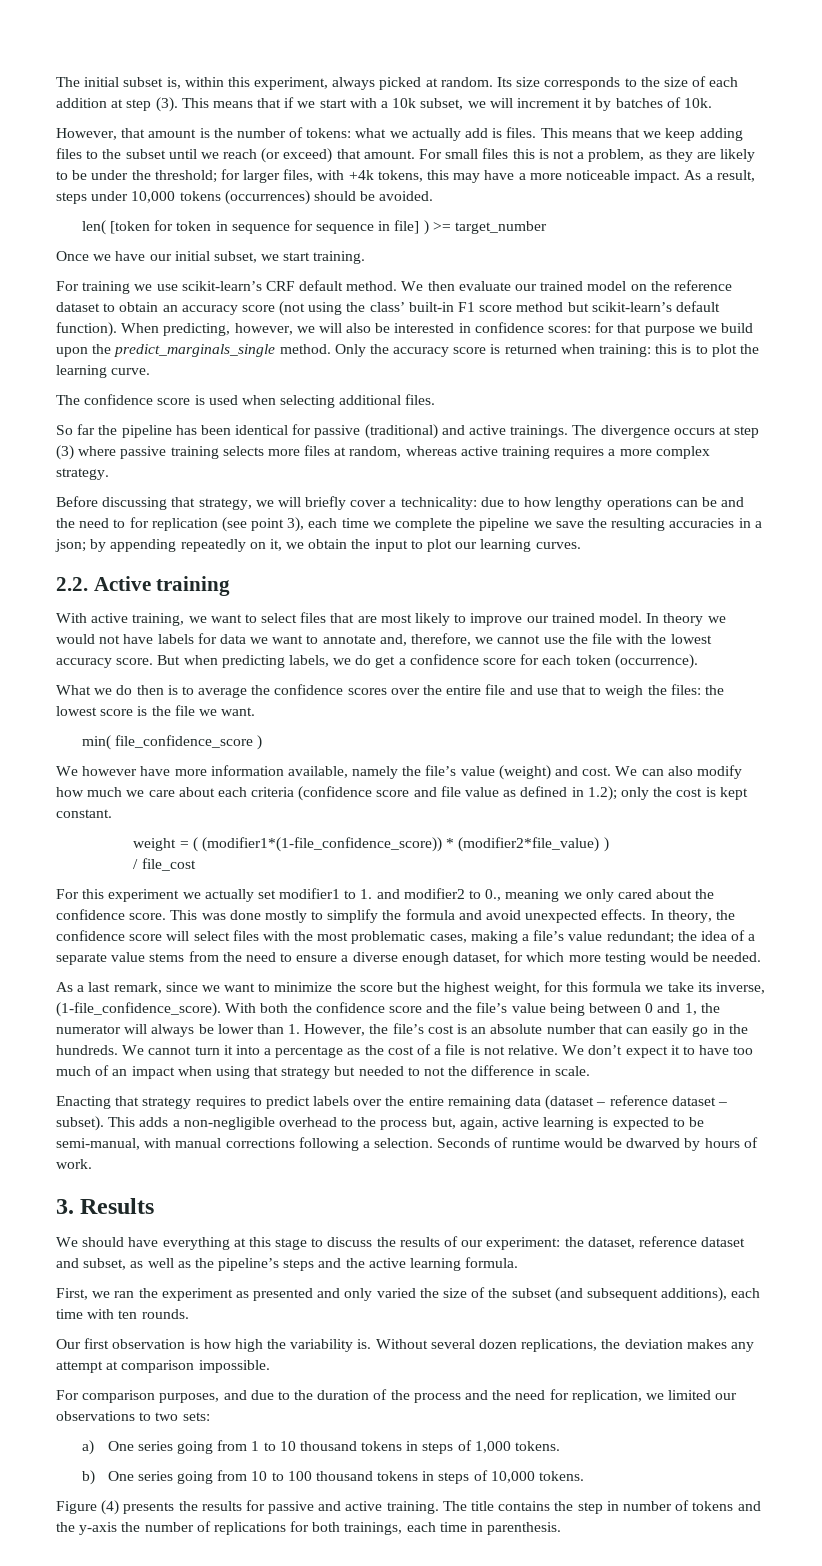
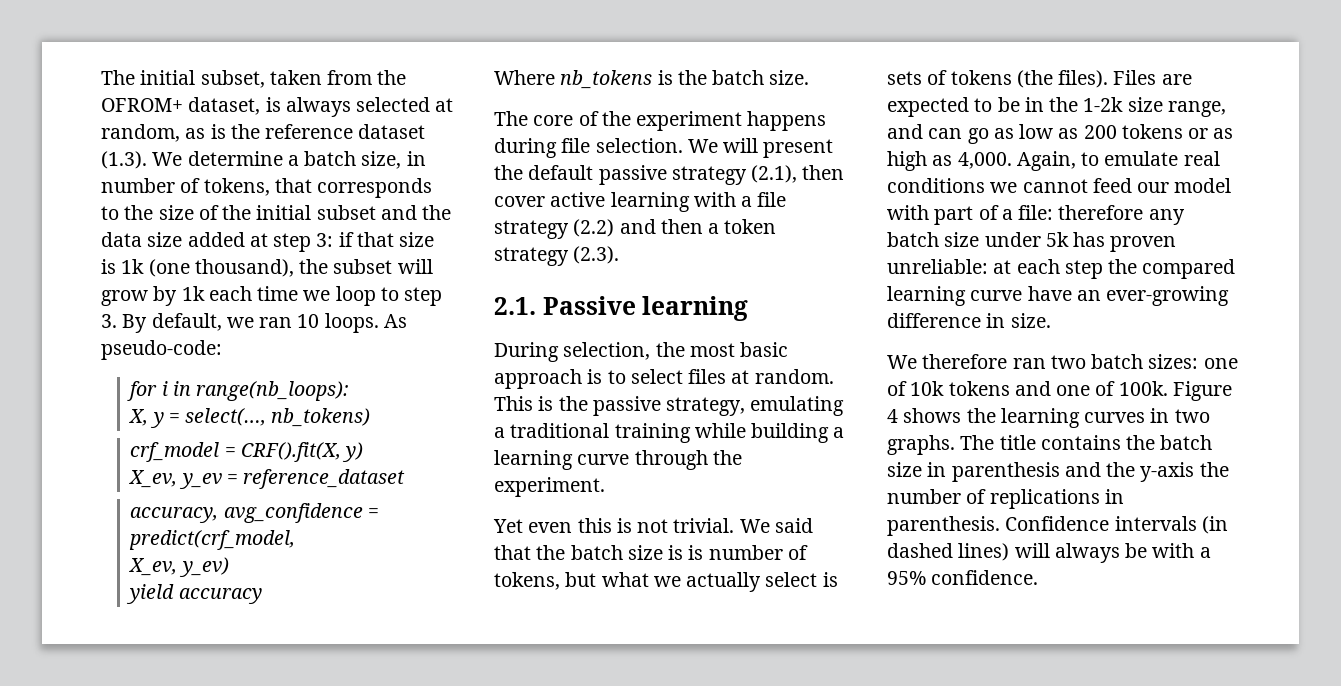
[123,77,541,90] subset is, within this experiment, always picked at random. Its size -> [200,70,407,88] [101,97,454,117] [101,124,426,142] [101,151,426,169] [101,178,312,196] subset, taken from the OFROM+ dataset, is always selected at random, as is the reference dataset (1.3). We determine a batch size, in number of tokens, that
[709,77,739,87] [56,97,712,112] [56,127,743,141] [56,148,756,163] [56,169,755,183] [56,190,434,205] [81,220,548,235] [56,251,366,264] [56,280,732,294] [56,301,720,316] [56,322,753,337] [56,344,759,357] [56,365,151,378] [56,394,436,408] [56,424,760,439] [56,445,710,460] [56,468,109,480] [56,496,745,510] [56,517,762,532] [55,539,581,552] [56,576,231,596] [56,612,726,626] [56,633,712,646] [56,654,698,669] [56,684,724,698] [56,705,256,716] [81,735,263,750] [56,765,742,780] [56,786,748,801] [56,809,112,818] [133,837,609,852] [133,858,196,871] [56,888,715,902] [56,909,735,923] [56,930,756,944] [56,951,762,965] [56,981,765,995] [56,1002,720,1017] [56,1023,748,1037] [56,1044,754,1058] [56,1065,590,1079] [56,1095,727,1110] [56,1116,704,1131] [56,1137,758,1151] [56,1159,92,1169] [56,1198,155,1214] [56,1236,746,1250] [56,1257,519,1271] [56,1287,761,1302] [56,1309,189,1319] [56,1338,754,1352] [56,1360,270,1373] [56,1389,738,1403] [56,1411,210,1421] [81,1440,561,1455] [81,1470,585,1485] [56,1500,734,1515] each addition at step (3). This means that if we start with a 10k subset, we will increment it by batches of 10k. // However, that amount is the number of tokens: what we actually add is files. This means that we keep adding files to the subset until we reach (or exceed) that amount. For small files this is not a problem, as they are likely to be under the threshold; for larger files, with +4k tokens, this may have a more noticeable impact. As a result, steps under 10,000 tokens (occurrences) should be avoided. // len( [token for token in sequence for sequence in file] ) >= target_number // Once we have our initial subset, we start training. // For training we use scikit-learn’s CRF default method. We then evaluate our trained model on the reference dataset to obtain an accuracy score (not using the class’ built-in F1 score method but scikit-learn’s default function). When predicting, however, we will also be interested in confidence scores: for that purpose we build upon the predict_marginals_single method. Only the accuracy score is returned when training: this is to plot the learning curve. // The confidence score is used when selecting additional files. // So far the pipeline has been identical for passive (traditional) and active trainings. The divergence occurs at step (3) where passive training selects more files at random, whereas active training requires a more complex strategy. // Before discussing that strategy, we will briefly cover a technicality: due to how lengthy operations can be and the need to for replication (see point 3), each time we complete the pipeline we save the resulting accuracies in a json; by appending repeatedly on it, we obtain the input to plot our learning curves. // 2.2. Active training // With active training, we want to select files that are most likely to improve our trained model. In theory we would not have labels for data we want to annotate and, therefore, we cannot use the file with the lowest accuracy score. But when predicting labels, we do get a confidence score for each token (occurrence). // What we do then is to average the confidence scores over the entire file and use that to weigh the files: the lowest score is the file we want. // min( file_confidence_score ) // We however have more information available, namely the file’s value (weight) and cost. We can also modify how much we care about each criteria (confidence score and file value as defined in 1.2); only the cost is kept constant. // weight = ( (modifier1*(1-file_confidence_score)) * (modifier2*file_value) ) // / file_cost // For this experiment we actually set modifier1 to 1. and modifier2 to 0., meaning we only cared about the confidence score. This was done mostly to simplify the formula and avoid unexpected effects. In theory, the confidence score will select files with the most problematic cases, making a file’s value redundant; the idea of a separate value stems from the need to ensure a diverse enough dataset, for which more testing would be needed. // As a last remark, since we want to minimize the score but the highest weight, for this formula we take its inverse, (1-file_confidence_score). With both the confidence score and the file’s value being between 0 and 1, the numerator will always be lower than 1. However, the file’s cost is an absolute number that can easily go in the hundreds. We cannot turn it into a percentage as the cost of a file is not relative. We don’t expect it to have too much of an impact when using that strategy but needed to not the difference in scale. // Enacting that strategy requires to predict labels over the entire remaining data (dataset – reference dataset – subset). This adds a non-negligible overhead to the process but, again, active learning is expected to be semi-manual, with manual corrections following a selection. Seconds of runtime would be dwarved by hours of work. // 3. Results // We should have everything at this stage to discuss the results of our experiment: the dataset, reference dataset and subset, as well as the pipeline’s steps and the active learning formula. // First, we ran the experiment as presented and only varied the size of the subset (and subsequent additions), each time with ten rounds. // Our first observation is how high the variability is. Without several dozen replications, the deviation makes any attempt at comparison impossible. // For comparison purposes, and due to the duration of the process and the need for replication, we limited our observations to two sets: // a) One series going from 1 to 10 thousand tokens in steps of 1,000 tokens. // b) One series going from 10 to 100 thousand tokens in steps of 10,000 tokens. // Figure (4) presents the results for passive and active training. The title contains the step in number of tokens -> [222,205,452,220] [101,232,435,252] [101,259,433,277] [101,286,443,306] [101,313,407,333] [101,340,222,360] [127,381,350,401] [129,408,371,428] [130,442,364,462] [129,469,406,489] [130,503,379,523] [129,530,296,550] [129,557,229,577] [126,584,262,604] [494,70,810,89] [494,111,827,131] [494,138,834,158] [494,165,845,185] [494,192,787,212] [494,219,777,239] [494,246,620,266] [494,296,749,321] [494,342,789,362] [494,369,834,389] [494,396,845,416] [494,423,845,443] [494,450,742,470] [494,477,605,497] [493,518,813,533] [494,545,808,560] [494,572,838,592] [887,70,1192,88] [887,97,1226,117] [887,124,1234,144] [887,151,1220,171] [887,178,1232,193] [887,205,1185,225] [887,232,1177,252] [887,259,1236,279] [887,286,1230,306] [887,313,1051,328] [887,354,1238,369] [887,381,1232,401] [887,408,1210,428] [887,435,1213,455] [887,462,1060,482] the initial subset and the data size added at step 3: if that size is 1k (one thousand), the subset will grow by 1k each time we loop to step 3. By default, we ran 10 loops. As pseudo-code: // for i in range(nb_loops): // X, y = select(…, nb_tokens) // crf_model = CRF().fit(X, y) // X_ev, y_ev = reference_dataset // accuracy, avg_confidence = predict(crf_model, // X_ev, y_ev) // yield accuracy // Where nb_tokens is the batch size. // The core of the experiment happens during file selection. We will present the default passive strategy (2.1), then cover active learning with a file strategy (2.2) and then a token strategy (2.3). // 2.1. Passive learning // During selection, the most basic approach is to select files at random. This is the passive strategy, emulating a traditional training while building a learning curve through the experiment. // Yet even this is not trivial. We said that the batch size is is number of tokens, but what we actually select is sets of tokens (the files). Files are expected to be in the 1-2k size range, and can go as low as 200 tokens or as high as 4,000. Again, to emulate real conditions we cannot feed our model with part of a file: therefore any batch size under 5k has proven unreliable: at each step the compared learning curve have an ever-growing difference in size. // We therefore ran two batch sizes: one of 10k tokens and one of 100k. Figure 4 shows the learning curves in two graphs. The title contains the batch size in parenthesis
[290,1521,562,1535] for both trainings, each time in parenthesis. -> [1104,489,1124,504] [887,516,1228,536] [887,543,1211,563] [887,570,1039,585] in parenthesis. Confidence intervals (in dashed lines) will always be with a 95% confidence.

